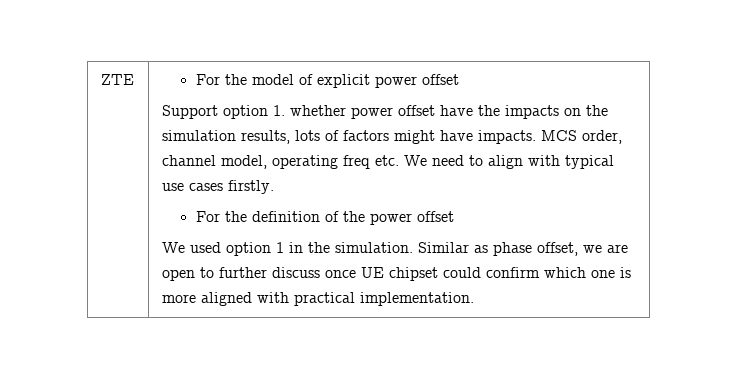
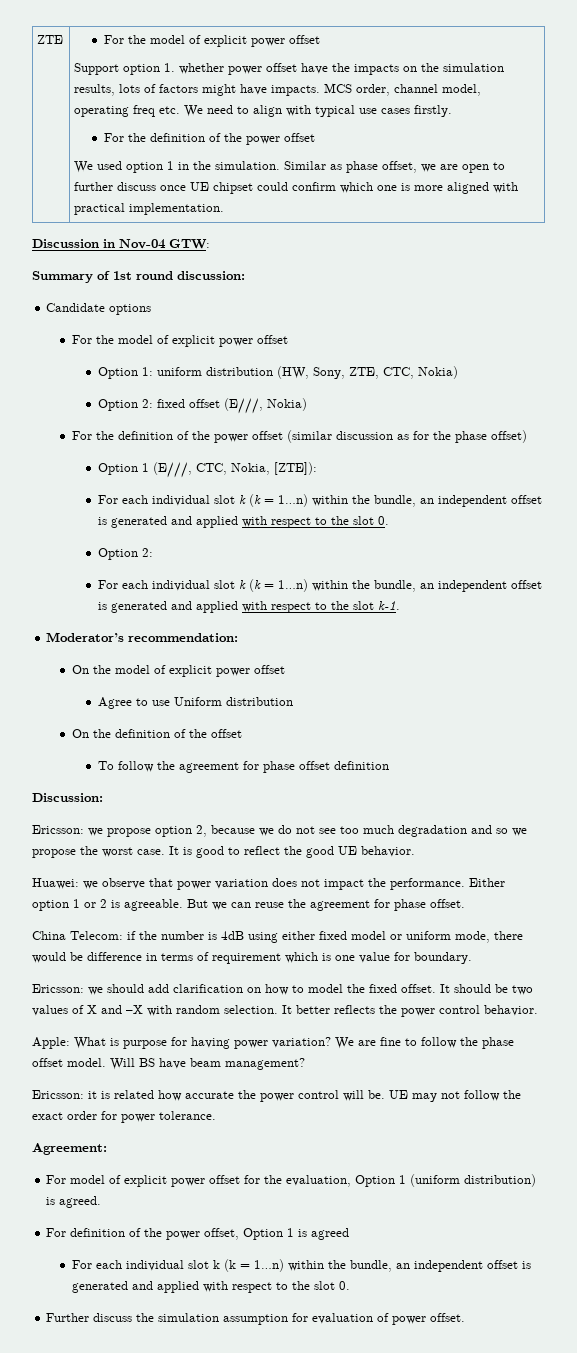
(474, 299) none -> [32,239,210,249] [32,271,245,283] [46,303,152,315] [72,335,289,347] [97,366,458,379] [97,398,307,414] [72,430,528,443] [97,462,317,478] [97,494,542,507] [97,516,389,528] [97,548,153,560] [97,579,542,592] [97,601,400,613] [46,632,239,642] [72,665,286,677] [97,697,293,709] [72,729,243,738] [97,761,389,773] [32,793,103,802] [32,825,527,837] [32,846,415,858] [32,878,505,890] [32,899,465,911] [32,931,523,943] [32,952,472,964] [32,984,533,995] [32,1005,538,1017] [32,1037,514,1049] [32,1058,305,1070] [32,1090,521,1102] [32,1111,216,1123] [32,1143,107,1155] [46,1174,537,1187] [46,1196,102,1208] [46,1228,350,1240] [72,1259,532,1272] [72,1281,351,1293] [46,1313,466,1325] // Discussion in Nov-04 GTW: // Summary of 1st round discussion: // Candidate options // For the model of explicit power offset // Option 1: uniform distribution (HW, Sony, ZTE, CTC, Nokia) // Option 2: fixed offset (E///, Nokia) // For the definition of the power offset (similar discussion as for the phase offset) // Option 1 (E///, CTC, Nokia, [ZTE]): // For each individual slot k (k = 1…n) within the bundle, an independent offset is generated and applied with respect to the slot 0. // Option 2: // For each individual slot k (k = 1…n) within the bundle, an independent offset is generated and applied with respect to the slot k-1. // Moderator’s recommendation: // On the model of explicit power offset // Agree to use Uniform distribution // On the definition of the offset // To follow the agreement for phase offset definition // Discussion: // Ericsson: we propose option 2, because we do not see too much degradation and so we propose the worst case. It is good to reflect the good UE behavior. // Huawei: we observe that power variation does not impact the performance. Either option 1 or 2 is agreeable. But we can reuse the agreement for phase offset. // China Telecom: if the number is 4dB using either fixed model or uniform mode, there would be difference in terms of requirement which is one value for boundary. // Ericsson: we should add clarification on how to model the fixed offset. It should be two values of X and –X with random selection. It better reflects the power control behavior. // Apple: What is purpose for having power variation? We are fine to follow the phase offset model. Will BS have beam management? // Ericsson: it is related how accurate the power control will be. UE may not follow the exact order for power tolerance. // Agreement: // For model of explicit power offset for the evaluation, Option 1 (uniform distribution) is agreed. // For definition of the power offset, Option 1 is agreed // For each individual slot k (k = 1…n) within the bundle, an independent offset is generated and applied with respect to the slot 0. // Further discuss the simulation assumption for evaluation of power offset.

